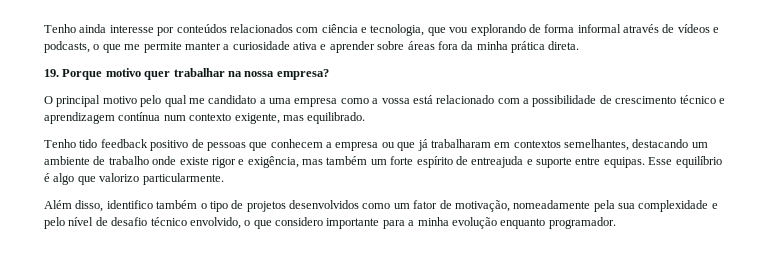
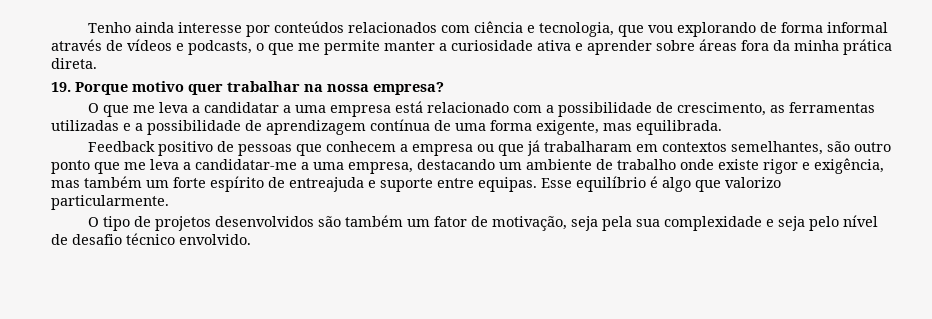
[56,95,410,107] principal motivo pelo qual me candidato a uma empresa como a vossa -> [102,102,391,117] que me leva a candidatar a uma empresa
[615,95,725,104] [44,112,366,124] [44,139,148,148] crescimento técnico e aprendizagem contínua num contexto exigente, mas equilibrado. // Tenho tido feedback -> [676,102,875,116] [51,119,722,135] [87,141,155,152] crescimento, as ferramentas utilizadas e a possibilidade de aprendizagem contínua de uma forma exigente, mas equilibrada. // Feedback
(629, 145) none -> [826,141,891,152] [51,159,413,174] são outro ponto que me leva a candidatar-me a uma empresa,
[44,200,207,212] Além disso, identifico também o -> [87,217,99,227] O
[362,203,391,209] como -> [317,215,403,227] são também
[513,200,591,209] nomeadamente -> [570,216,598,231] seja
(718, 206) none -> [777,216,805,231] seja
[189,217,616,229] envolvido, o que considero importante para a minha evolução enquanto programador. -> [179,234,251,245] envolvido.

